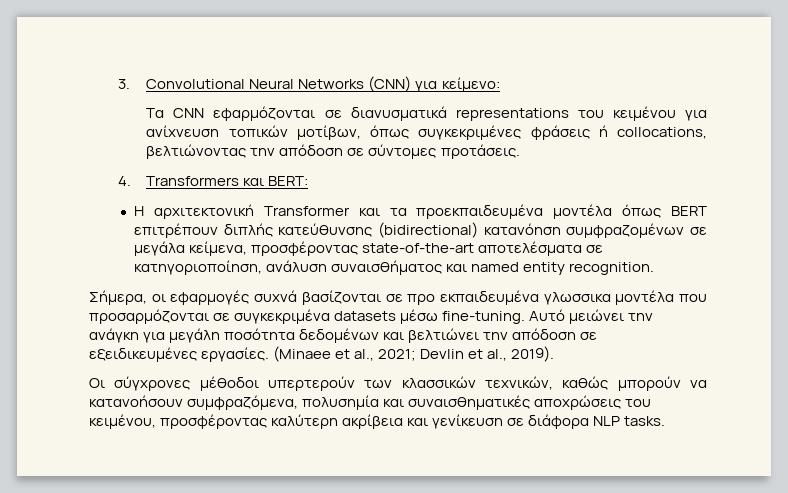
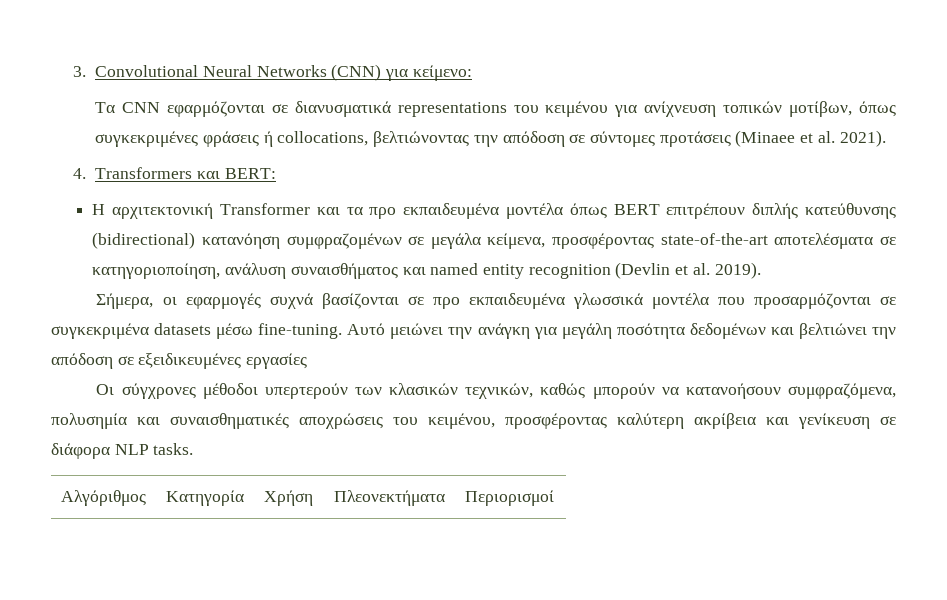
[440,144,520,159] προτάσεις. -> [659,130,886,147] προτάσεις (Minaee et al. 2021).
[416,204,544,219] προεκπαιδευμένα -> [369,203,500,219] προ εκπαιδευμένα
[569,262,655,275] recognition. -> [528,262,761,279] recognition (Devlin et al. 2019).
[543,292,611,305] γλωσσικα -> [572,293,643,309] γλωσσικά
[201,346,555,362] εργασίες. (Minaee et al., 2021; Devlin et al., 2019). -> [246,353,308,369] εργασίες
[401,376,476,388] κλασσικών -> [389,383,459,395] κλασικών
(666, 421) none -> [60,490,146,506] [165,490,244,506] [263,490,313,506] [333,490,445,506] [464,490,554,506] // Αλγόριθμος | Κατηγορία | Χρήση | Πλεονεκτήματα | Περιορισμοί

